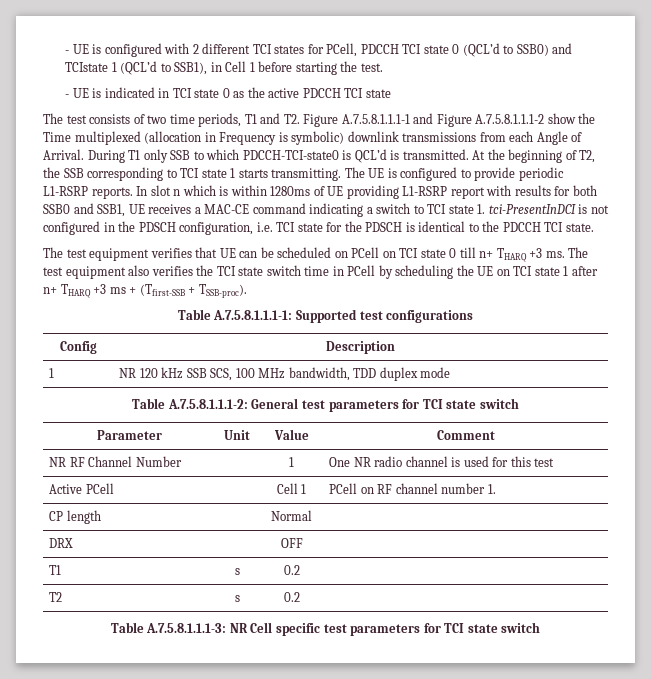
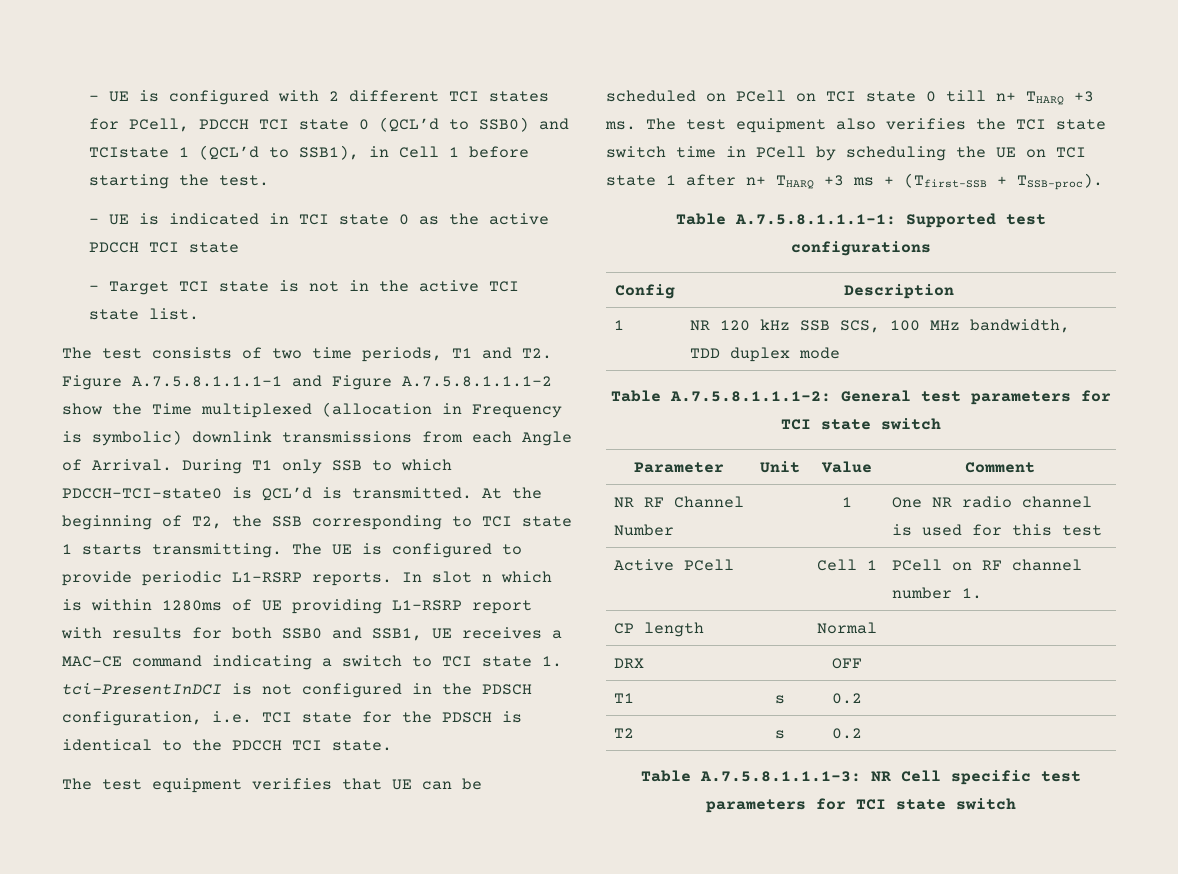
(391, 93) none -> [89,280,520,295] [89,308,200,320] // - Target TCI state is not in the active TCI state list.

